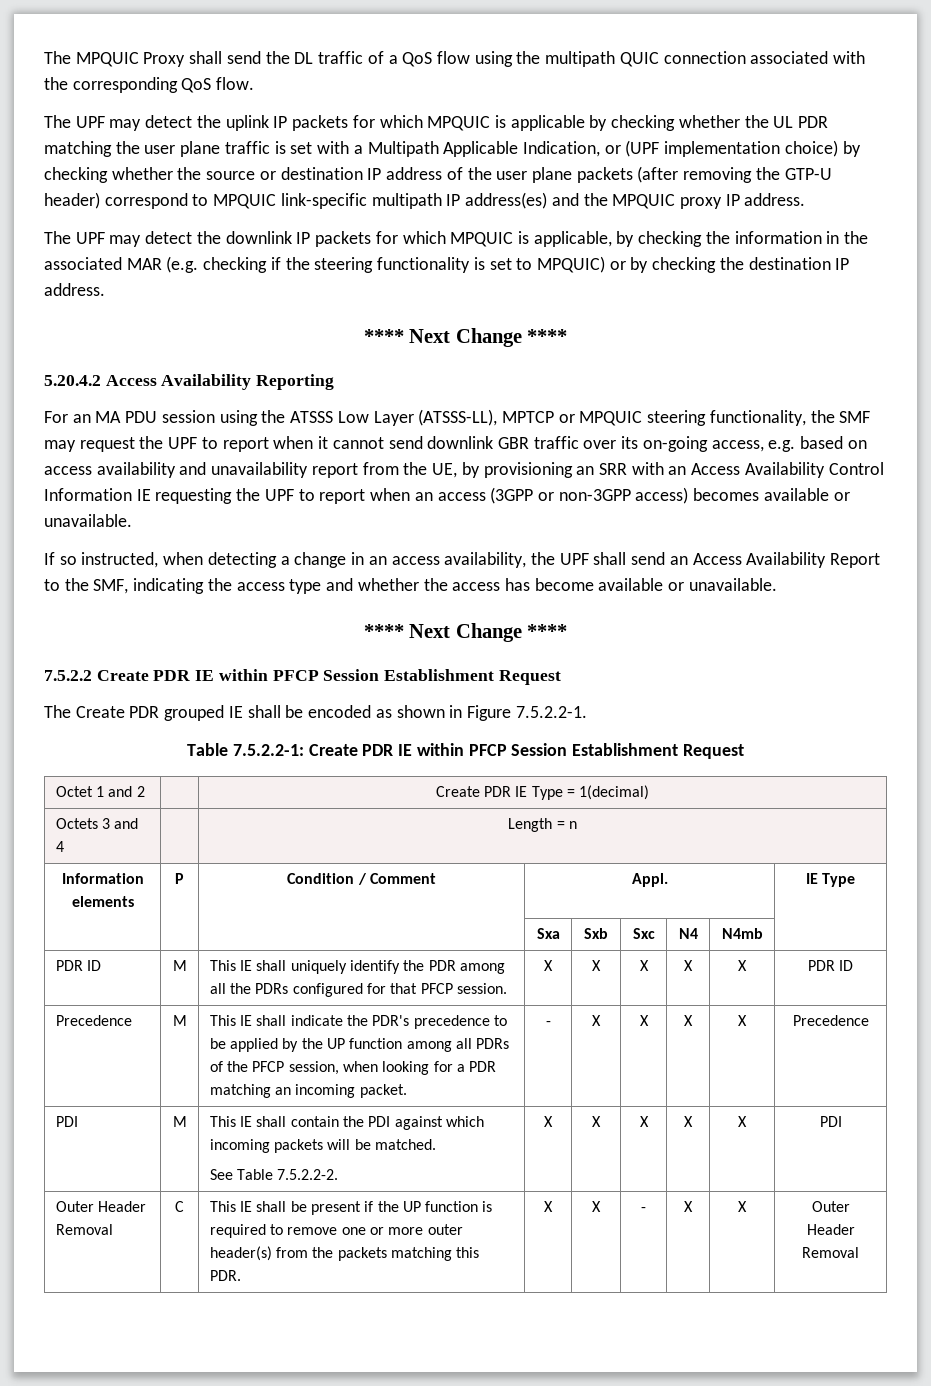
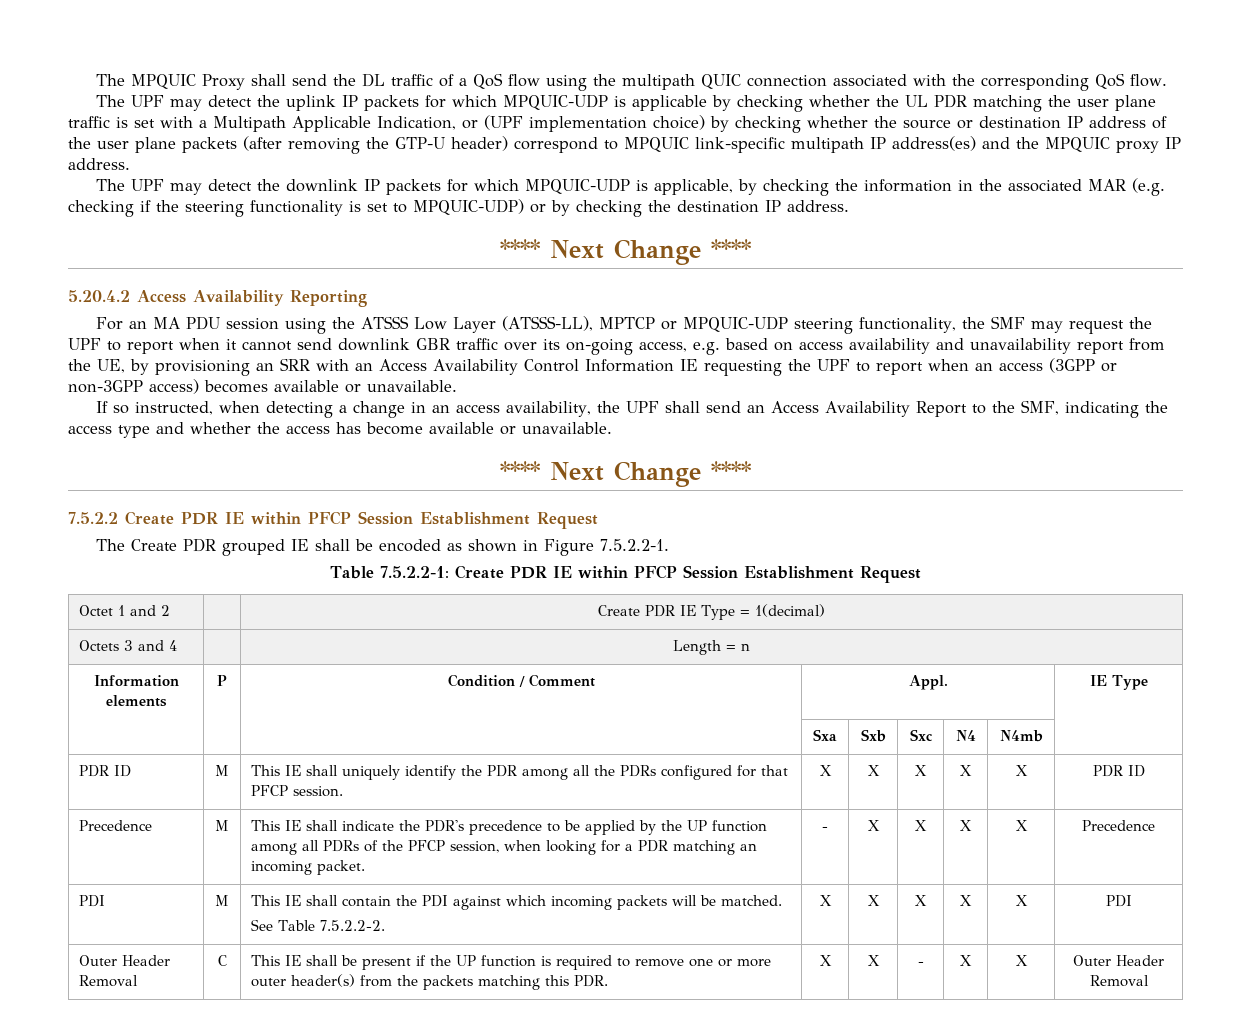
[427,116,491,131] MPQUIC -> [502,94,608,110] MPQUIC-UDP
[450,232,514,247] MPQUIC -> [524,178,630,194] MPQUIC-UDP
[536,256,605,273] MPQUIC) -> [413,199,524,215] MPQUIC-UDP)
[579,411,643,426] MPQUIC -> [682,316,788,332] MPQUIC-UDP

